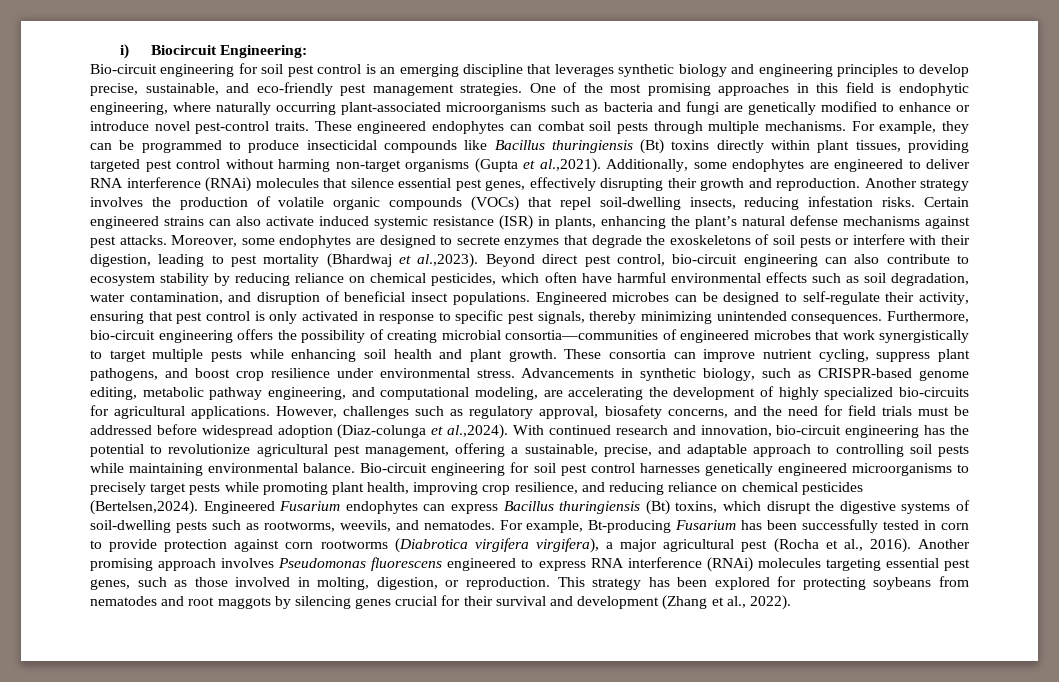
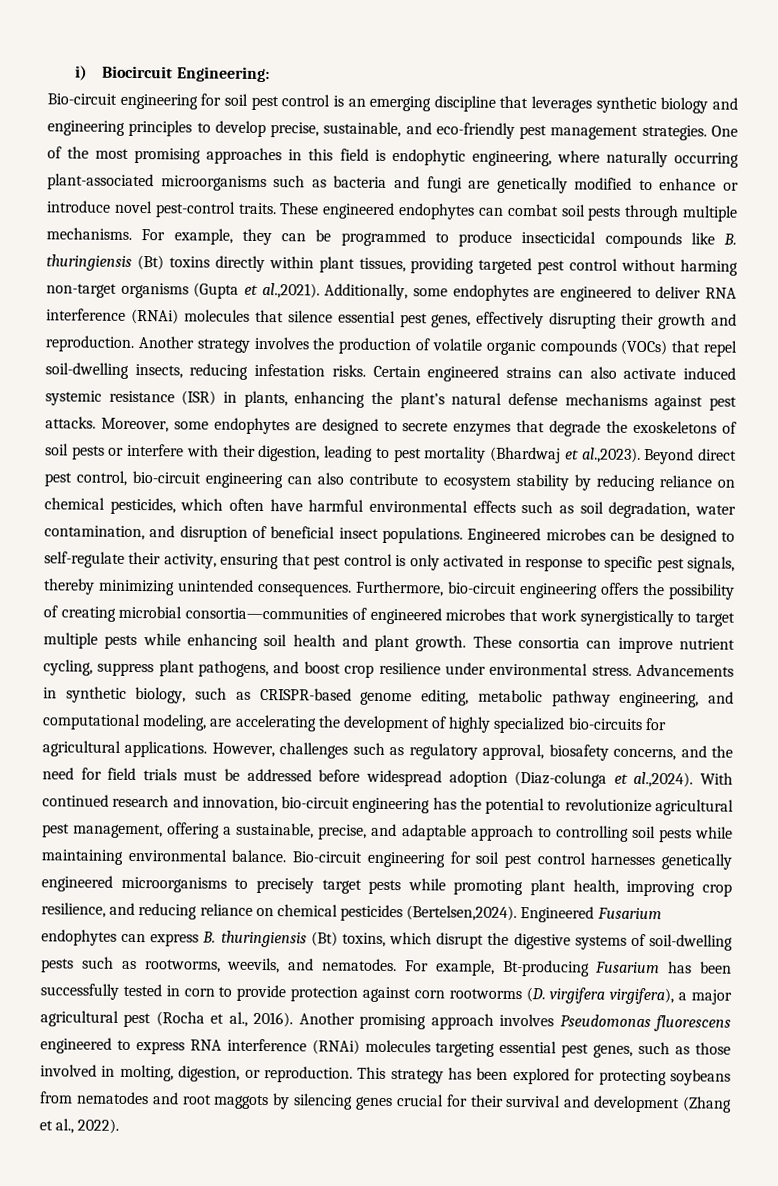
[494,140,545,150] Bacillus -> [723,233,737,245] B.
[503,501,554,511] Bacillus -> [202,931,217,943] B.
[394,538,468,553] (Diabrotica -> [525,987,546,1003] (D.

